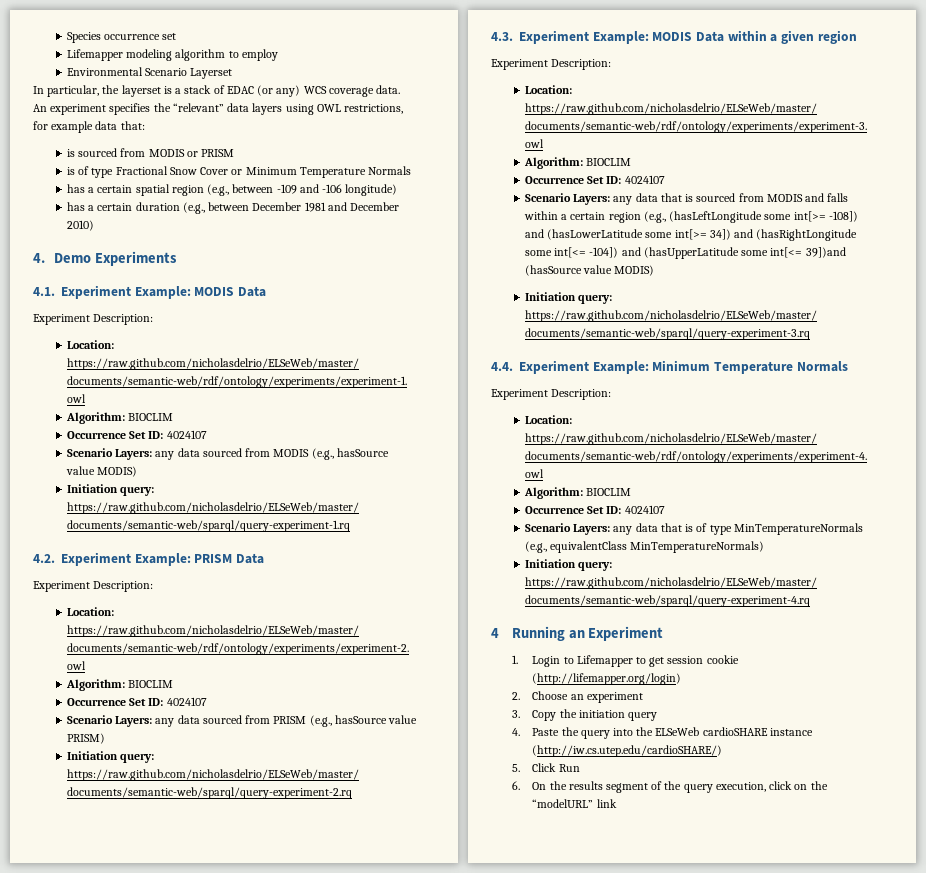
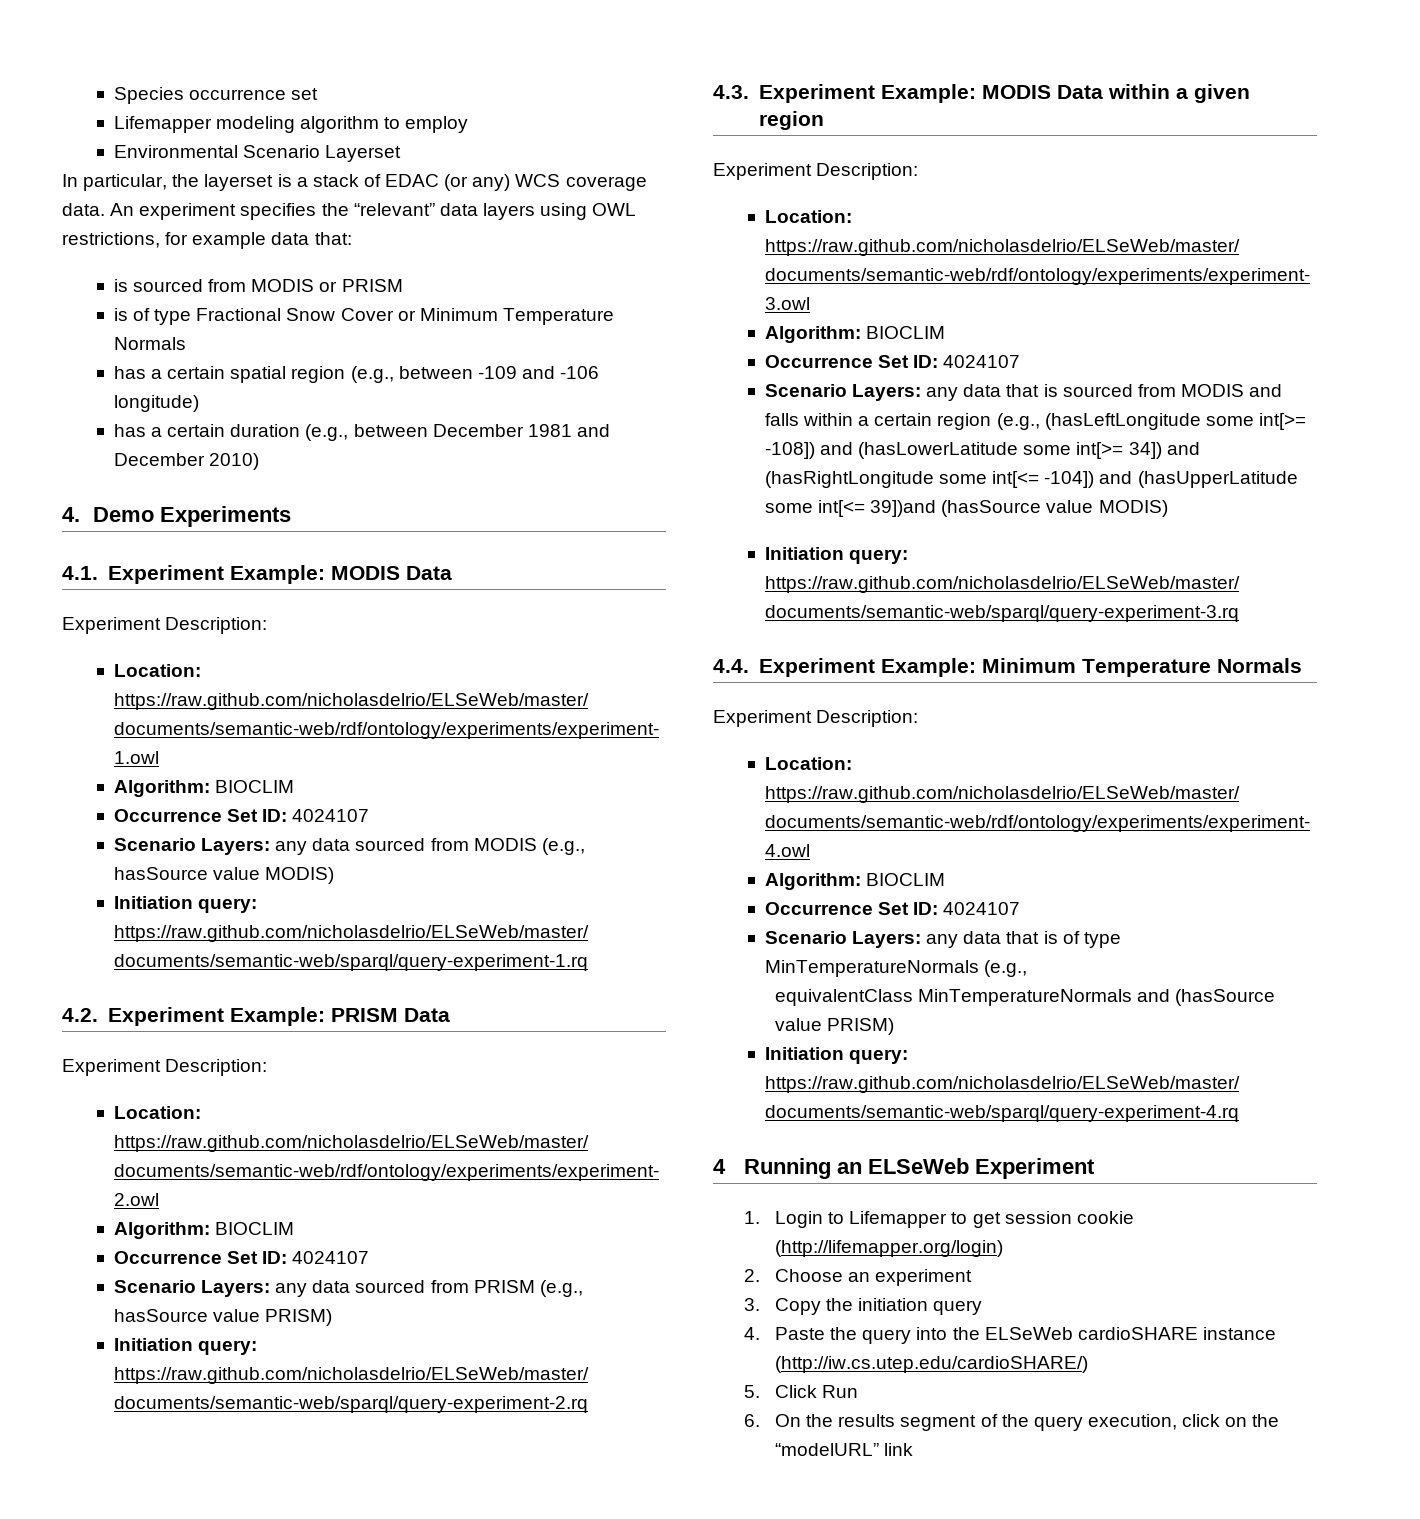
[550,541,765,553] equivalentClass MinTemperatureNormals) -> [775,989,1276,1006] [775,1018,895,1035] // equivalentClass MinTemperatureNormals and (hasSource value PRISM)
(585, 634) none -> [868,1158,970,1174] ELSeWeb

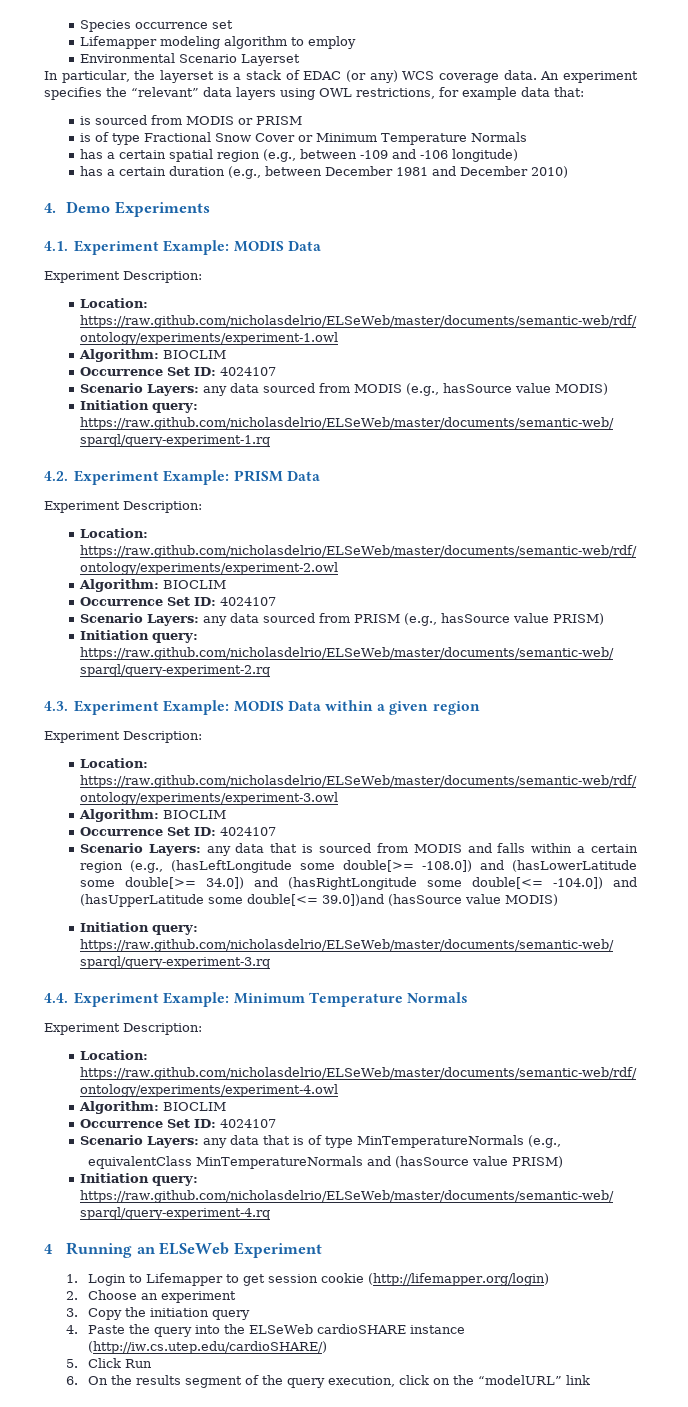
[1258,413,1306,430] [764,442,815,459] int[>= -108]) -> [342,860,472,872] double[>= -108.0])
[1076,442,1162,459] int[>= 34]) -> [124,877,244,889] double[>= 34.0])
[992,471,1095,488] int[<= -104]) -> [471,877,603,889] double[<= -104.0])
[818,500,937,517] int[<= 39])and -> [246,894,384,906] double[<= 39.0])and

